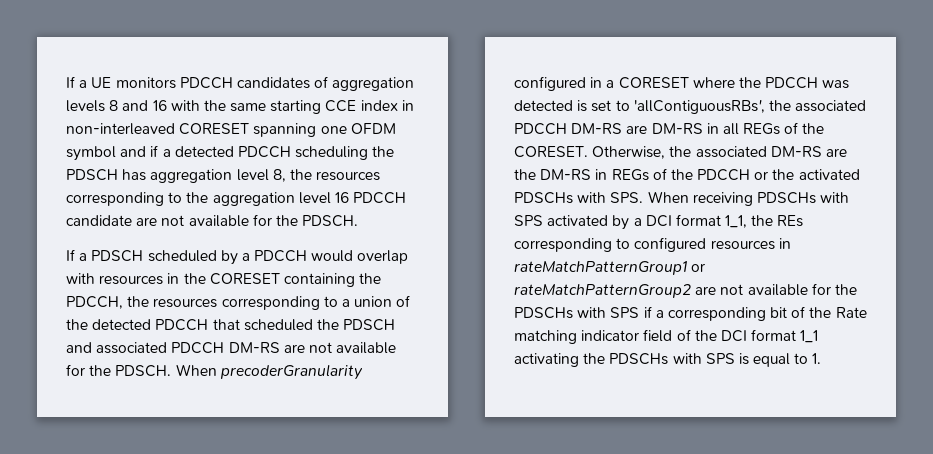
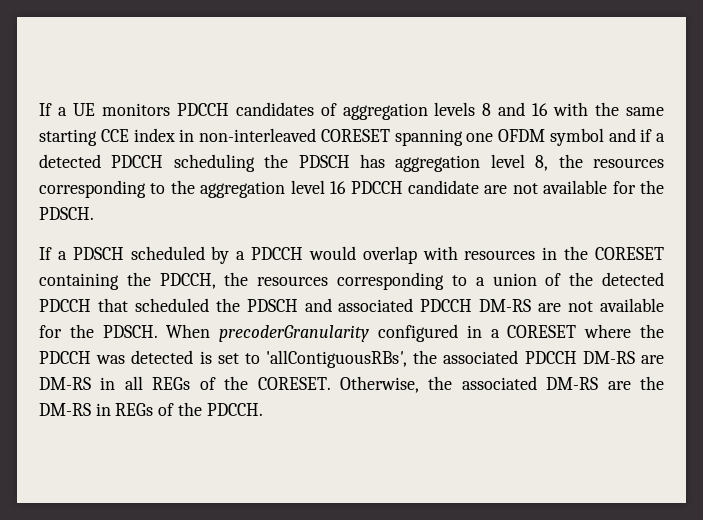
[697,169,860,181] [514,191,850,206] [514,214,804,230] [514,237,791,252] [514,261,706,275] [514,283,857,298] [514,306,867,321] [514,329,819,344] [514,353,822,367] PDCCH or the activated PDSCHs with SPS. When receiving PDSCHs with SPS activated by a DCI format 1_1, the REs corresponding to configured resources in rateMatchPatternGroup1 or rateMatchPatternGroup2 are not available for the PDSCHs with SPS if a corresponding bit of the Rate matching indicator field of the DCI format 1_1 activating the PDSCHs with SPS is equal to 1. -> [206,403,263,416] PDCCH.

